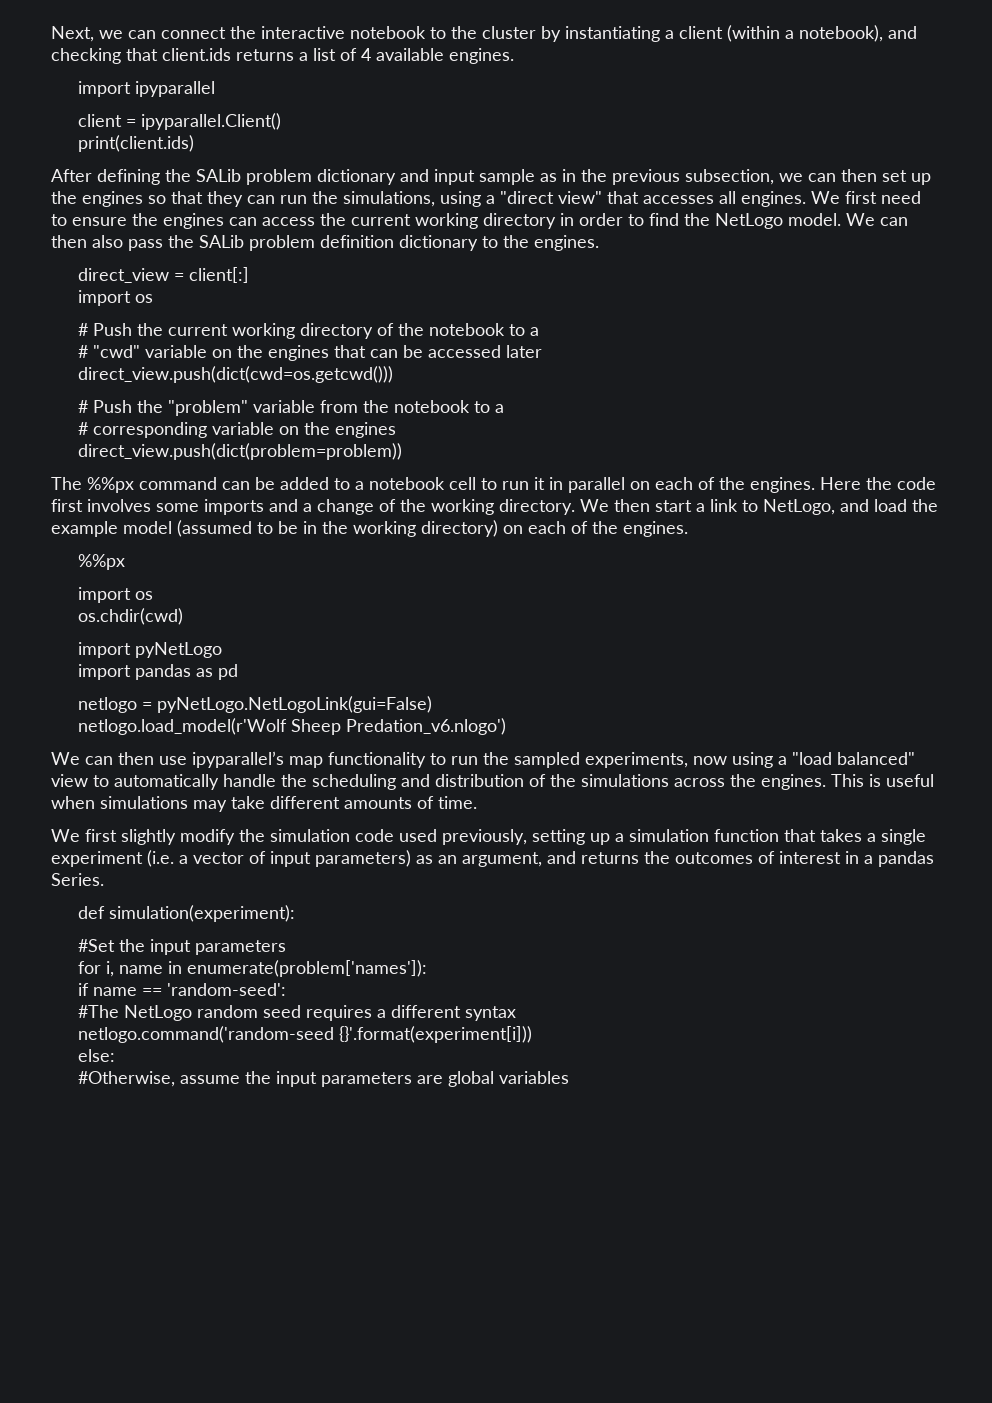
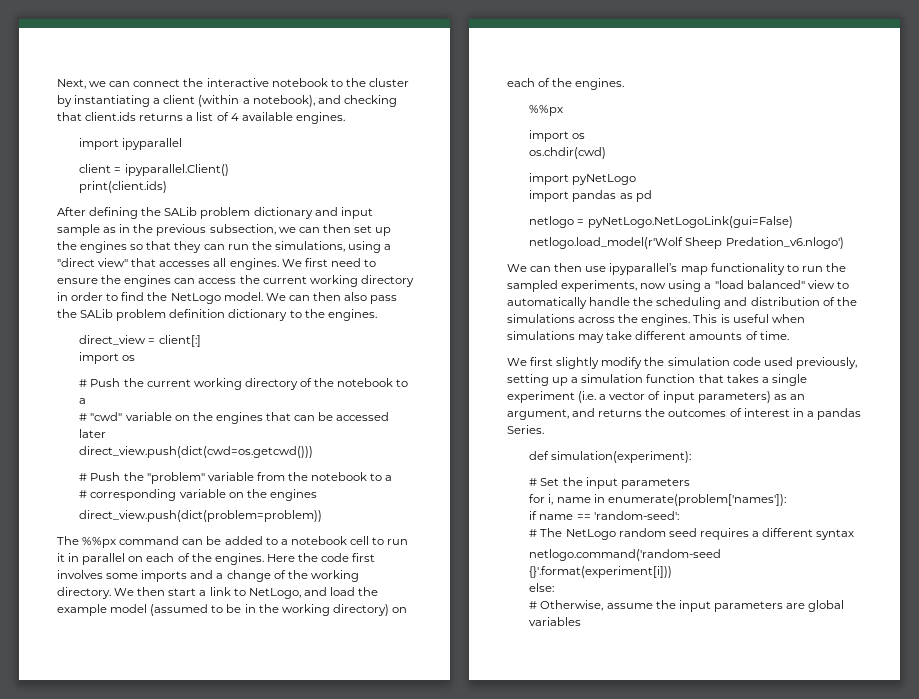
[77,939,115,952] #Set -> [529,478,560,486] # Set
[77,1005,119,1018] #The -> [529,528,563,537] # The
[77,1071,175,1087] #Otherwise, -> [529,600,604,611] # Otherwise,

